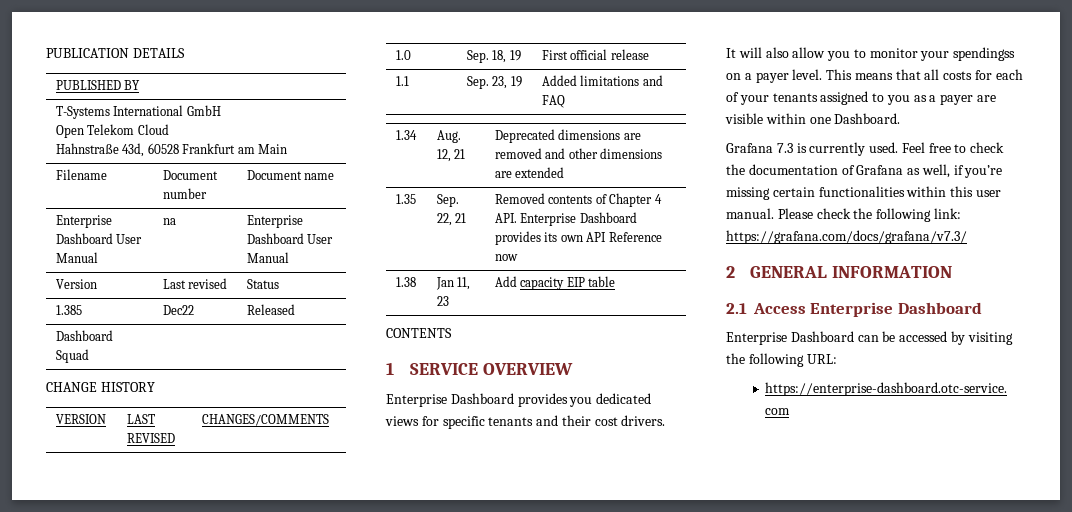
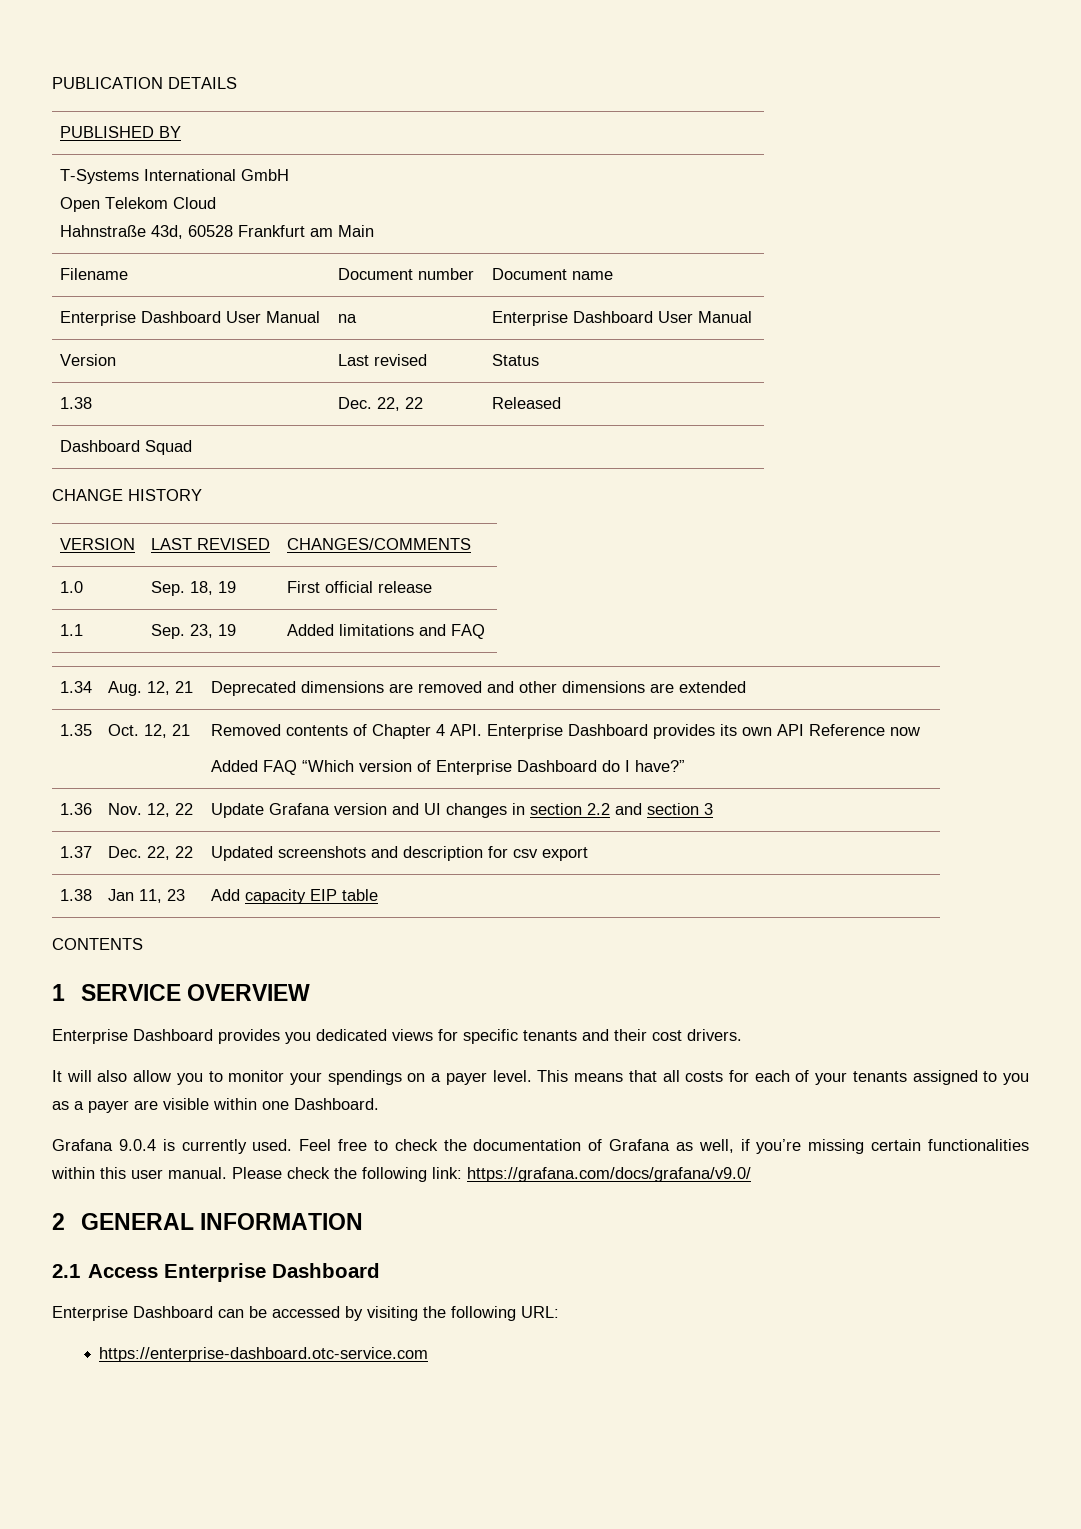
[56,305,83,315] [163,305,195,315] 1.385 | Dec22 -> [59,397,92,409] [337,397,423,411] 1.38 | Dec. 22, 22
[437,194,460,207] [437,213,453,226] Sep. 22, -> [107,724,167,738] Oct. 12,
(519, 257) none -> [210,760,685,775] [59,803,92,815] [107,803,193,817] [210,803,713,818] [59,846,92,858] [107,846,193,860] [210,846,588,861] // Added FAQ “Which version of Enterprise Dashboard do I have?” // 1.36 | Nov. 12, 22 | Update Grafana version and UI changes in section 2.2 and section 3 // 1.37 | Dec. 22, 22 | Updated screenshots and description for csv export
[953,47,1016,61] spendingss -> [327,1070,402,1085] spendings
[776,143,793,153] 7.3 -> [118,1139,156,1151] 9.0.4
[726,230,967,244] https://grafana.com/docs/grafana/v7.3/ -> [467,1167,751,1182] https://grafana.com/docs/grafana/v9.0/

